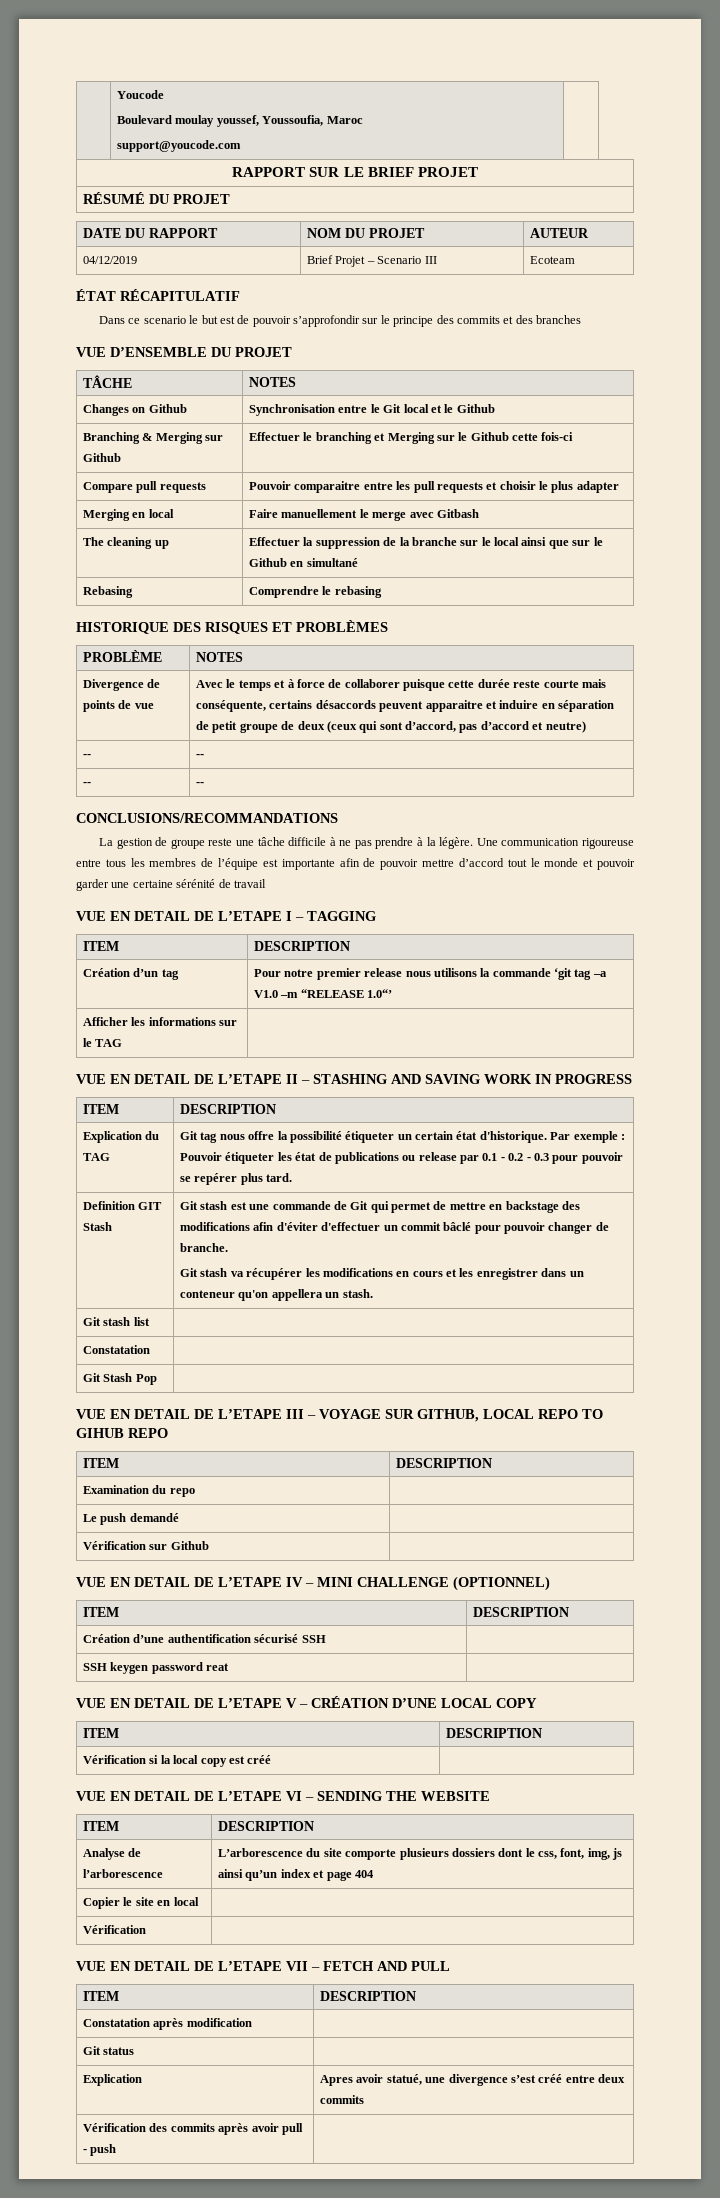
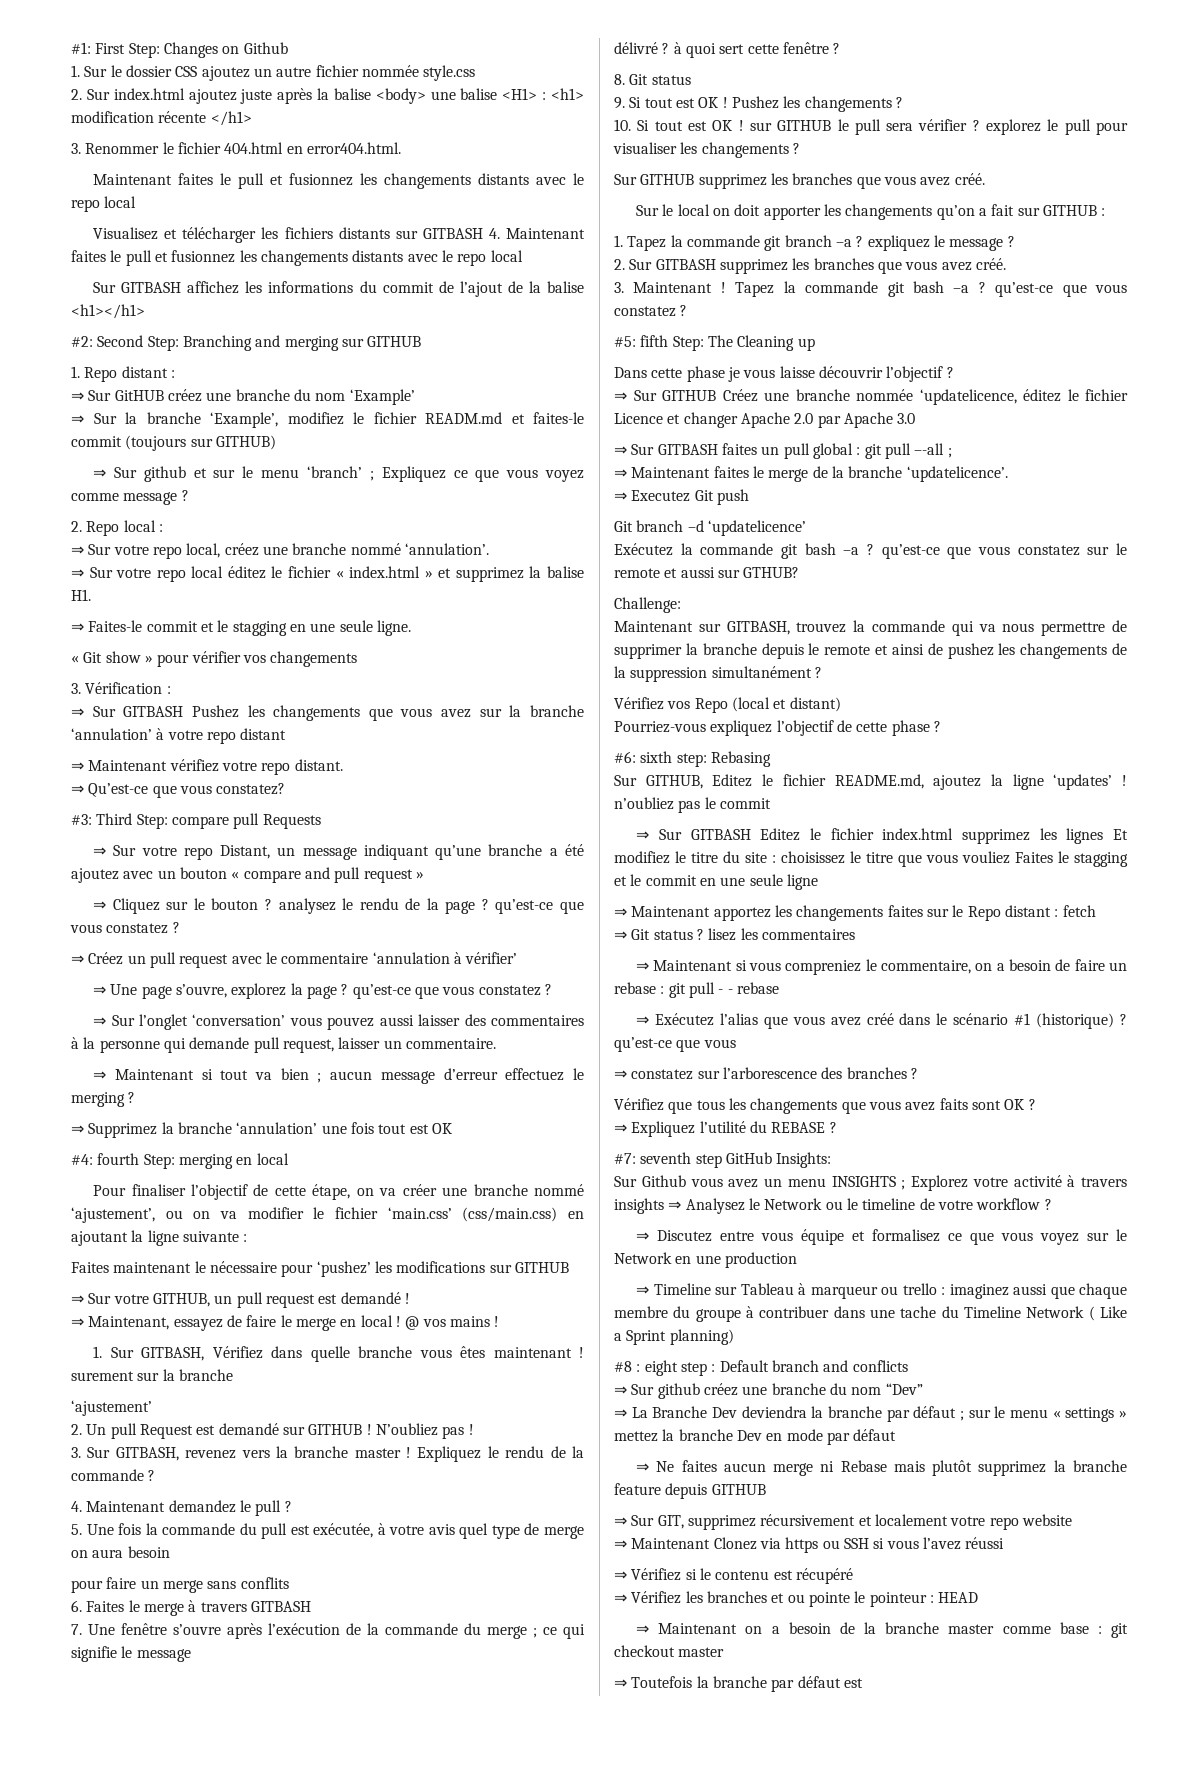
[117,90,165,99] [117,115,363,127] [117,140,242,152] [232,167,478,177] [83,192,231,204] [83,228,219,238] [307,228,426,238] [530,228,590,238] [83,256,138,264] [307,255,437,267] [530,256,576,264] [76,289,240,301] [98,315,581,327] [76,347,292,357] [83,375,133,388] [249,377,297,387] [83,404,187,416] [249,404,495,416] [83,432,224,444] [83,453,122,462] [249,432,574,444] [83,481,206,493] [249,481,619,493] [83,509,174,521] [249,509,479,521] [83,537,169,549] [249,537,603,549] [249,558,358,567] [83,586,134,598] [249,586,382,598] [76,620,388,634] [83,650,163,662] [196,652,244,662] [83,679,161,691] [83,700,154,712] [196,679,606,691] [196,700,615,712] [196,721,586,733] [83,754,92,758] [196,754,205,758] [83,782,92,786] [196,782,205,786] [76,813,338,823] [98,837,634,849] [76,858,635,870] [76,879,266,891] [76,911,376,921] [83,941,120,951] [254,941,351,951] [83,968,179,980] [254,968,607,980] [254,989,393,998] [83,1017,238,1026] [83,1038,123,1047] [76,1074,632,1084] [83,1104,120,1114] [180,1104,277,1114] [83,1131,160,1143] [83,1153,111,1161] [180,1131,625,1143] [180,1152,623,1164] [180,1173,293,1185] [83,1201,163,1210] [83,1222,113,1231] [180,1201,580,1213] [180,1222,609,1234] [180,1243,229,1252] [180,1268,584,1280] [180,1289,373,1301] [83,1317,150,1326] [83,1345,151,1354] [83,1373,157,1385] [76,1409,603,1422] [76,1428,168,1438] [83,1458,120,1468] [396,1458,493,1468] [83,1485,195,1497] [83,1513,179,1525] [83,1541,209,1550] [76,1576,550,1591] [83,1607,120,1617] [473,1607,570,1617] [83,1634,326,1643] [83,1662,230,1674] [76,1696,537,1708] [83,1728,120,1738] [446,1728,543,1738] [83,1755,272,1767] [76,1791,490,1801] [83,1821,120,1831] [218,1821,315,1831] [83,1848,142,1860] [83,1869,164,1878] [218,1848,623,1860] [218,1869,374,1881] [83,1897,199,1909] [83,1925,147,1934] [76,1961,450,1971] [83,1991,120,2001] [320,1991,417,2001] [83,2018,252,2030] [83,2046,135,2055] [83,2074,143,2086] [320,2074,626,2086] [320,2095,365,2104] [83,2123,303,2135] [83,2144,117,2156] | Youcode // Boulevard moulay youssef, Youssoufia, Maroc // support@youcode.com | // RAPPORT SUR LE BRIEF PROJET // RÉSUMÉ DU PROJET // DATE DU RAPPORT | NOM DU PROJET | AUTEUR // 04/12/2019 | Brief Projet – Scenario III | Ecoteam // ÉTAT RÉCAPITULATIF // Dans ce scenario le but est de pouvoir s’approfondir sur le principe des commits et des branches // VUE D’ENSEMBLE DU PROJET // TÂCHE | NOTES // Changes on Github | Synchronisation entre le Git local et le Github // Branching & Merging sur Github | Effectuer le branching et Merging sur le Github cette fois-ci // Compare pull requests | Pouvoir comparaitre entre les pull requests et choisir le plus adapter // Merging en local | Faire manuellement le merge avec Gitbash // The cleaning up | Effectuer la suppression de la branche sur le local ainsi que sur le Github en simultané // Rebasing | Comprendre le rebasing // HISTORIQUE DES RISQUES ET PROBLÈMES // PROBLÈME | NOTES // Divergence de points de vue | Avec le temps et à force de collaborer puisque cette durée reste courte mais conséquente, certains désaccords peuvent apparaitre et induire en séparation de petit groupe de deux (ceux qui sont d’accord, pas d’accord et neutre) // -- | -- // -- | -- // CONCLUSIONS/RECOMMANDATIONS // La gestion de groupe reste une tâche difficile à ne pas prendre à la légère. Une communication rigoureuse entre tous les membres de l’équipe est importante afin de pouvoir mettre d’accord tout le monde et pouvoir garder une certaine sérénité de travail // VUE EN DETAIL DE L’ETAPE I – TAGGING // ITEM | DESCRIPTION // Création d’un tag | Pour notre premier release nous utilisons la commande ‘git tag –a V1.0 –m “RELEASE 1.0“’ // Afficher les informations sur le TAG | // VUE EN DETAIL DE L’ETAPE II – STASHING AND SAVING WORK IN PROGRESS // ITEM | DESCRIPTION // Explication du TAG | Git tag nous offre la possibilité étiqueter un certain état d'historique. Par exemple : Pouvoir étiqueter les état de publications ou release par 0.1 - 0.2 - 0.3 pour pouvoir se repérer plus tard. // Definition GIT Stash | Git stash est une commande de Git qui permet de mettre en backstage des modifications afin d'éviter d'effectuer un commit bâclé pour pouvoir changer de branche. // Git stash va récupérer les modifications en cours et les enregistrer dans un conteneur qu'on appellera un stash. // Git stash list | // Constatation | // Git Stash Pop | // VUE EN DETAIL DE L’ETAPE III – VOYAGE SUR GITHUB, LOCAL REPO TO GIHUB REPO // ITEM | DESCRIPTION // Examination du repo | // Le push demandé | // Vérification sur Github | // VUE EN DETAIL DE L’ETAPE IV – MINI CHALLENGE (OPTIONNEL) // ITEM | DESCRIPTION // Création d’une authentification sécurisé SSH | // SSH keygen password reat | // VUE EN DETAIL DE L’ETAPE V – CRÉATION D’UNE LOCAL COPY // ITEM | DESCRIPTION // Vérification si la local copy est créé | // VUE EN DETAIL DE L’ETAPE VI – SENDING THE WEBSITE // ITEM | DESCRIPTION // Analyse de l’arborescence | L’arborescence du site comporte plusieurs dossiers dont le css, font, img, js ainsi qu’un index et page 404 // Copier le site en local | // Vérification | // VUE EN DETAIL DE L’ETAPE VII – FETCH AND PULL // ITEM | DESCRIPTION // Constatation après modification | // Git status | // Explication | Apres avoir statué, une divergence s’est créé entre deux commits // Vérification des commits après avoir pull - push | -> [71,42,288,58] [71,65,476,81] [71,88,585,104] [71,111,252,126] [71,142,401,154] [93,173,584,189] [71,196,137,212] [93,227,585,243] [71,250,523,266] [93,281,584,297] [71,304,145,319] [71,335,422,351] [71,366,175,382] [71,389,415,405] [71,412,584,428] [71,435,276,451] [93,466,585,482] [71,490,189,505] [71,520,163,536] [71,543,489,559] [71,566,584,582] [71,589,91,601] [71,620,411,636] [71,651,358,667] [71,682,171,694] [71,705,584,721] [71,728,287,744] [71,759,343,775] [71,783,286,798] [71,813,321,829] [93,844,584,860] [71,867,424,883] [93,898,584,914] [70,922,180,934] [71,952,518,968] [93,983,552,999] [93,1014,584,1030] [71,1037,496,1053] [93,1068,585,1084] [71,1092,136,1107] [71,1122,452,1138] [71,1153,289,1169] [93,1184,584,1200] [71,1207,584,1223] [71,1230,248,1246] [71,1261,569,1277] [71,1292,410,1308] [71,1315,500,1331] [93,1346,584,1362] [71,1369,233,1381] [71,1400,152,1416] [71,1423,474,1439] [71,1446,584,1462] [71,1469,156,1481] [71,1500,292,1516] [71,1523,585,1539] [71,1546,170,1558] [71,1577,289,1593] [71,1600,311,1616] [71,1623,585,1639] [71,1646,191,1662] [614,42,841,58] [614,74,691,85] [614,96,903,112] [614,119,1128,135] [613,142,800,158] [614,173,985,189] [636,204,1106,220] [614,235,1015,251] [614,258,1006,274] [614,281,1127,297] [614,305,688,317] [614,335,815,351] [614,366,954,382] [614,389,1128,405] [614,412,916,428] [614,443,952,459] [614,466,1008,482] [614,489,749,505] [614,520,806,536] [614,543,1127,559] [614,567,800,578] [614,597,681,613] [614,620,1127,636] [614,643,1127,659] [614,666,822,682] [614,697,841,713] [614,720,941,736] [614,751,771,767] [614,774,1127,790] [614,797,771,813] [636,828,1129,844] [614,851,1128,867] [614,874,818,890] [614,905,1096,921] [614,928,855,941] [636,959,1127,975] [614,982,779,998] [636,1013,1127,1029] [614,1037,736,1052] [614,1067,918,1080] [614,1098,1036,1114] [614,1121,837,1137] [614,1152,832,1168] [614,1175,1127,1191] [614,1198,1052,1214] [636,1229,1127,1245] [614,1252,797,1268] [636,1283,1127,1299] [614,1306,1127,1322] [614,1329,734,1345] [614,1360,908,1376] [614,1383,923,1399] [614,1406,1128,1422] [614,1429,897,1445] [636,1460,1127,1476] [614,1483,766,1499] [614,1514,1072,1530] [614,1537,1005,1553] [614,1568,853,1584] [614,1591,979,1607] [636,1622,1128,1638] [614,1645,725,1657] [614,1676,863,1692] #1: First Step: Changes on Github // 1. Sur le dossier CSS ajoutez un autre fichier nommée style.css // 2. Sur index.html ajoutez juste après la balise <body> une balise <H1> : <h1> modification récente </h1> // 3. Renommer le fichier 404.html en error404.html. // Maintenant faites le pull et fusionnez les changements distants avec le repo local // Visualisez et télécharger les fichiers distants sur GITBASH 4. Maintenant faites le pull et fusionnez les changements distants avec le repo local // Sur GITBASH affichez les informations du commit de l’ajout de la balise <h1></h1> // #2: Second Step: Branching and merging sur GITHUB // 1. Repo distant : // ⇒ Sur GitHUB créez une branche du nom ‘Example’ // ⇒ Sur la branche ‘Example’, modifiez le fichier READM.md et faites-le commit (toujours sur GITHUB) // ⇒ Sur github et sur le menu ‘branch’ ; Expliquez ce que vous voyez comme message ? // 2. Repo local : // ⇒ Sur votre repo local, créez une branche nommé ‘annulation’. // ⇒ Sur votre repo local éditez le fichier « index.html » et supprimez la balise H1. // ⇒ Faites-le commit et le stagging en une seule ligne. // « Git show » pour vérifier vos changements // 3. Vérification : // ⇒ Sur GITBASH Pushez les changements que vous avez sur la branche ‘annulation’ à votre repo distant // ⇒ Maintenant vérifiez votre repo distant. // ⇒ Qu’est-ce que vous constatez? // #3: Third Step: compare pull Requests // ⇒ Sur votre repo Distant, un message indiquant qu’une branche a été ajoutez avec un bouton « compare and pull request » // ⇒ Cliquez sur le bouton ? analysez le rendu de la page ? qu’est-ce que vous constatez ? // ⇒ Créez un pull request avec le commentaire ‘annulation à vérifier’ // ⇒ Une page s’ouvre, explorez la page ? qu’est-ce que vous constatez ? // ⇒ Sur l’onglet ‘conversation’ vous pouvez aussi laisser des commentaires à la personne qui demande pull request, laisser un commentaire. // ⇒ Maintenant si tout va bien ; aucun message d’erreur effectuez le merging ? // ⇒ Supprimez la branche ‘annulation’ une fois tout est OK // #4: fourth Step: merging en local // Pour finaliser l’objectif de cette étape, on va créer une branche nommé ‘ajustement’, ou on va modifier le fichier ‘main.css’ (css/main.css) en ajoutant la ligne suivante : // Faites maintenant le nécessaire pour ‘pushez’ les modifications sur GITHUB // ⇒ Sur votre GITHUB, un pull request est demandé ! // ⇒ Maintenant, essayez de faire le merge en local ! @ vos mains ! // 1. Sur GITBASH, Vérifiez dans quelle branche vous êtes maintenant ! surement sur la branche // ‘ajustement’ // 2. Un pull Request est demandé sur GITHUB ! N’oubliez pas ! // 3. Sur GITBASH, revenez vers la branche master ! Expliquez le rendu de la commande ? // 4. Maintenant demandez le pull ? // 5. Une fois la commande du pull est exécutée, à votre avis quel type de merge on aura besoin // pour faire un merge sans conflits // 6. Faites le merge à travers GITBASH // 7. Une fenêtre s’ouvre après l’exécution de la commande du merge ; ce qui signifie le message // délivré ? à quoi sert cette fenêtre ? // 8. Git status // 9. Si tout est OK ! Pushez les changements ? // 10. Si tout est OK ! sur GITHUB le pull sera vérifier ? explorez le pull pour visualiser les changements ? // Sur GITHUB supprimez les branches que vous avez créé. // Sur le local on doit apporter les changements qu’on a fait sur GITHUB : // 1. Tapez la commande git branch –a ? expliquez le message ? // 2. Sur GITBASH supprimez les branches que vous avez créé. // 3. Maintenant ! Tapez la commande git bash –a ? qu’est-ce que vous constatez ? // #5: fifth Step: The Cleaning up // Dans cette phase je vous laisse découvrir l’objectif ? // ⇒ Sur GITHUB Créez une branche nommée ‘updatelicence, éditez le fichier Licence et changer Apache 2.0 par Apache 3.0 // ⇒ Sur GITBASH faites un pull global : git pull –-all ; // ⇒ Maintenant faites le merge de la branche ‘updatelicence’. // ⇒ Executez Git push // Git branch –d ‘updatelicence’ // Exécutez la commande git bash –a ? qu’est-ce que vous constatez sur le remote et aussi sur GTHUB? // Challenge: // Maintenant sur GITBASH, trouvez la commande qui va nous permettre de supprimer la branche depuis le remote et ainsi de pushez les changements de la suppression simultanément ? // Vérifiez vos Repo (local et distant) // Pourriez-vous expliquez l’objectif de cette phase ? // #6: sixth step: Rebasing // Sur GITHUB, Editez le fichier README.md, ajoutez la ligne ‘updates’ ! n’oubliez pas le commit // ⇒ Sur GITBASH Editez le fichier index.html supprimez les lignes Et modifiez le titre du site : choisissez le titre que vous vouliez Faites le stagging et le commit en une seule ligne // ⇒ Maintenant apportez les changements faites sur le Repo distant : fetch // ⇒ Git status ? lisez les commentaires // ⇒ Maintenant si vous compreniez le commentaire, on a besoin de faire un rebase : git pull - - rebase // ⇒ Exécutez l’alias que vous avez créé dans le scénario #1 (historique) ? qu’est-ce que vous // ⇒ constatez sur l’arborescence des branches ? // Vérifiez que tous les changements que vous avez faits sont OK ? // ⇒ Expliquez l’utilité du REBASE ? // #7: seventh step GitHub Insights: // Sur Github vous avez un menu INSIGHTS ; Explorez votre activité à travers insights ⇒ Analysez le Network ou le timeline de votre workflow ? // ⇒ Discutez entre vous équipe et formalisez ce que vous voyez sur le Network en une production // ⇒ Timeline sur Tableau à marqueur ou trello : imaginez aussi que chaque membre du groupe à contribuer dans une tache du Timeline Network ( Like a Sprint planning) // #8 : eight step : Default branch and conflicts // ⇒ Sur github créez une branche du nom “Dev” // ⇒ La Branche Dev deviendra la branche par défaut ; sur le menu « settings » mettez la branche Dev en mode par défaut // ⇒ Ne faites aucun merge ni Rebase mais plutôt supprimez la branche feature depuis GITHUB // ⇒ Sur GIT, supprimez récursivement et localement votre repo website // ⇒ Maintenant Clonez via https ou SSH si vous l’avez réussi // ⇒ Vérifiez si le contenu est récupéré // ⇒ Vérifiez les branches et ou pointe le pointeur : HEAD // ⇒ Maintenant on a besoin de la branche master comme base : git checkout master // ⇒ Toutefois la branche par défaut est

